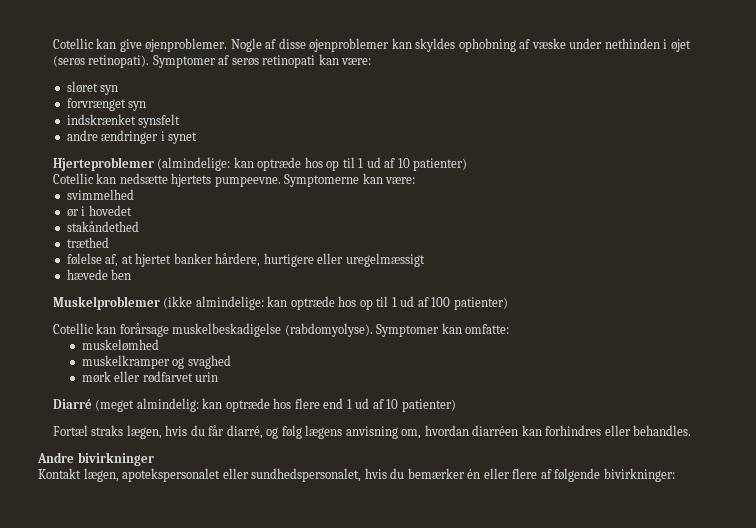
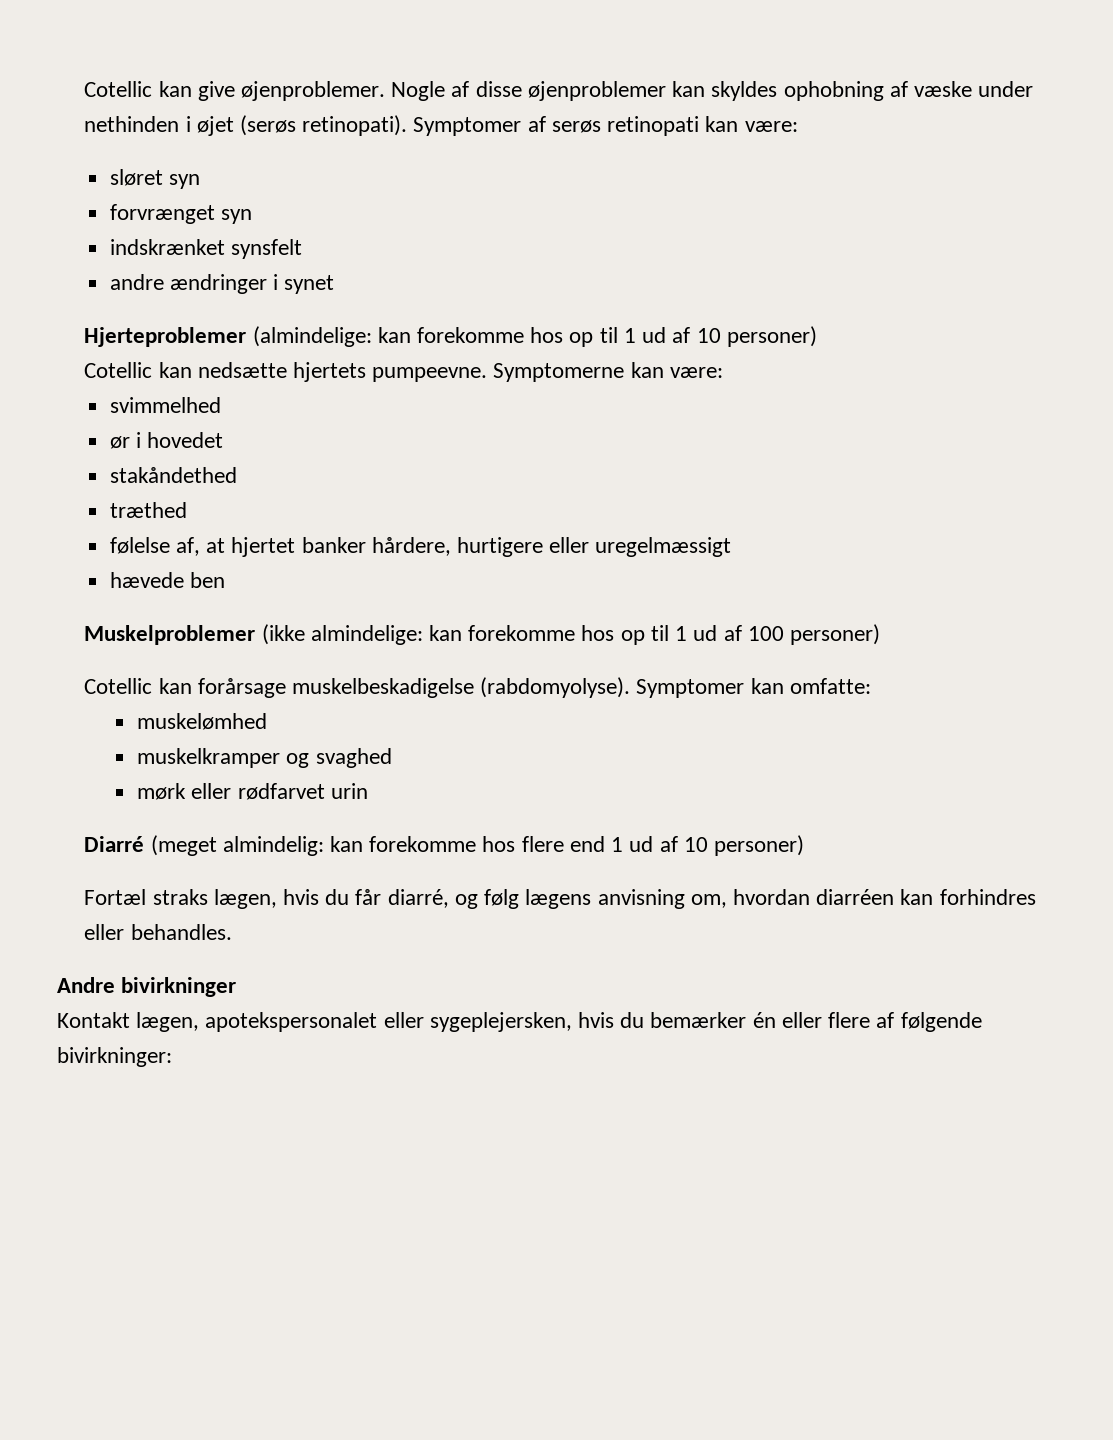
[257,157,302,171] optræde -> [417,327,525,343] forekomme
[413,158,468,171] patienter) -> [726,326,817,347] personer)
[290,296,335,310] optræde -> [468,625,576,641] forekomme
[453,297,508,310] patienter) -> [789,624,880,645] personer)
[225,398,270,412] optræde -> [369,836,477,852] forekomme
[401,399,456,412] patienter) -> [713,835,804,856] personer)
[251,468,362,482] sundhedspersonalet, -> [429,1012,572,1032] sygeplejersken,

